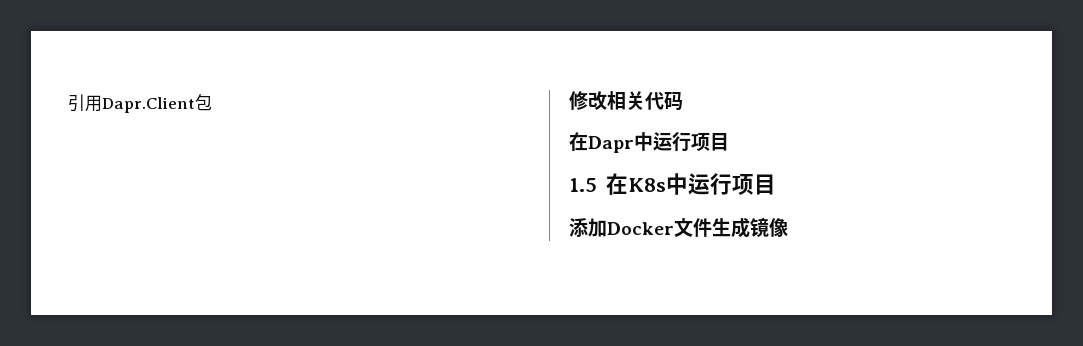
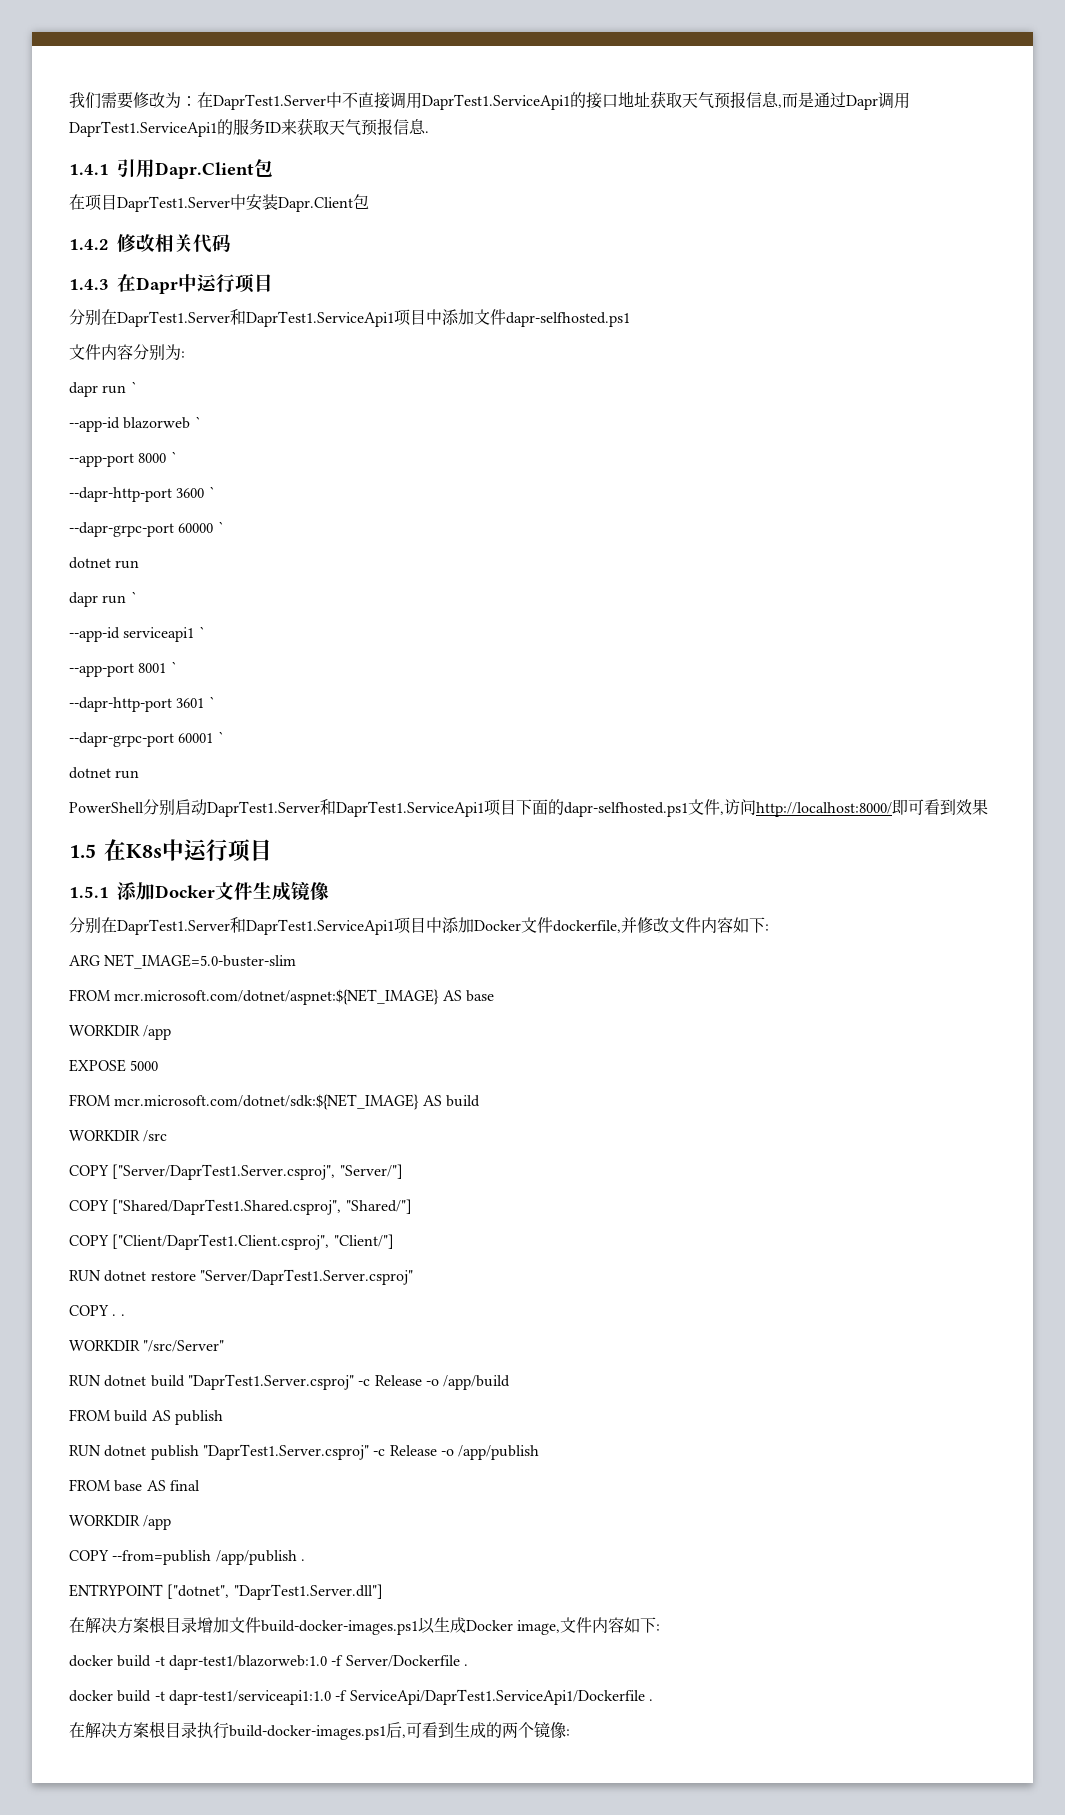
[68,94,212,113] 引用Dapr.Client包 // -> [69,91,910,110] [69,118,429,137] [69,159,273,179] [69,194,369,212] [69,239,109,250] 我们需要修改为：在DaprTest1.Server中不直接调用DaprTest1.ServiceApi1的接口地址获取天气预报信息,而是通过Dapr调用DaprTest1.ServiceApi1的服务ID来获取天气预报信息. // 1.4.1引用Dapr.Client包 // 在项目DaprTest1.Server中安装Dapr.Client包 // 1.4.2
(683, 100) none -> [69,279,109,290] 1.4.3
(729, 142) none -> [69,309,630,327] [69,344,185,360] [69,381,137,397] [69,416,201,432] [69,451,177,467] [69,486,215,502] [69,521,224,537] [69,557,140,569] [69,591,137,607] [69,626,205,642] [69,661,177,677] [69,696,215,712] [69,731,224,747] [69,767,140,779] [69,799,988,817] // 分别在DaprTest1.Server和DaprTest1.ServiceApi1项目中添加文件dapr-selfhosted.ps1 // 文件内容分别为: // dapr run ` // --app-id blazorweb ` // --app-port 8000 ` // --dapr-http-port 3600 ` // --dapr-grpc-port 60000 ` // dotnet run // dapr run ` // --app-id serviceapi1 ` // --app-port 8001 ` // --dapr-http-port 3601 ` // --dapr-grpc-port 60001 ` // dotnet run // PowerShell分别启动DaprTest1.Server和DaprTest1.ServiceApi1项目下面的dapr-selfhosted.ps1文件,访问http://localhost:8000/即可看到效果
(776, 184) none -> [69,886,109,898] 1.5.1
(788, 227) none -> [69,917,769,935] [69,954,297,969] [69,989,494,1005] [69,1025,172,1040] [69,1059,159,1072] [69,1094,480,1110] [69,1130,168,1142] [69,1164,403,1180] [69,1199,412,1215] [69,1234,394,1250] [69,1269,413,1285] [69,1305,125,1316] [69,1340,225,1352] [69,1374,511,1390] [69,1409,223,1425] [69,1444,540,1460] [69,1479,200,1492] [69,1515,172,1530] [69,1550,305,1565] [69,1584,383,1600] [69,1616,661,1635] [69,1655,468,1670] [69,1689,653,1705] [69,1721,570,1740] // 分别在DaprTest1.Server和DaprTest1.ServiceApi1项目中添加Docker文件dockerfile,并修改文件内容如下: // ARG NET_IMAGE=5.0-buster-slim // FROM mcr.microsoft.com/dotnet/aspnet:${NET_IMAGE} AS base // WORKDIR /app // EXPOSE 5000 // FROM mcr.microsoft.com/dotnet/sdk:${NET_IMAGE} AS build // WORKDIR /src // COPY ["Server/DaprTest1.Server.csproj", "Server/"] // COPY ["Shared/DaprTest1.Shared.csproj", "Shared/"] // COPY ["Client/DaprTest1.Client.csproj", "Client/"] // RUN dotnet restore "Server/DaprTest1.Server.csproj" // COPY . . // WORKDIR "/src/Server" // RUN dotnet build "DaprTest1.Server.csproj" -c Release -o /app/build // FROM build AS publish // RUN dotnet publish "DaprTest1.Server.csproj" -c Release -o /app/publish // FROM base AS final // WORKDIR /app // COPY --from=publish /app/publish . // ENTRYPOINT ["dotnet", "DaprTest1.Server.dll"] // 在解决方案根目录增加文件build-docker-images.ps1以生成Docker image,文件内容如下: // docker build -t dapr-test1/blazorweb:1.0 -f Server/Dockerfile . // docker build -t dapr-test1/serviceapi1:1.0 -f ServiceApi/DaprTest1.ServiceApi1/Dockerfile . // 在解决方案根目录执行build-docker-images.ps1后,可看到生成的两个镜像:

